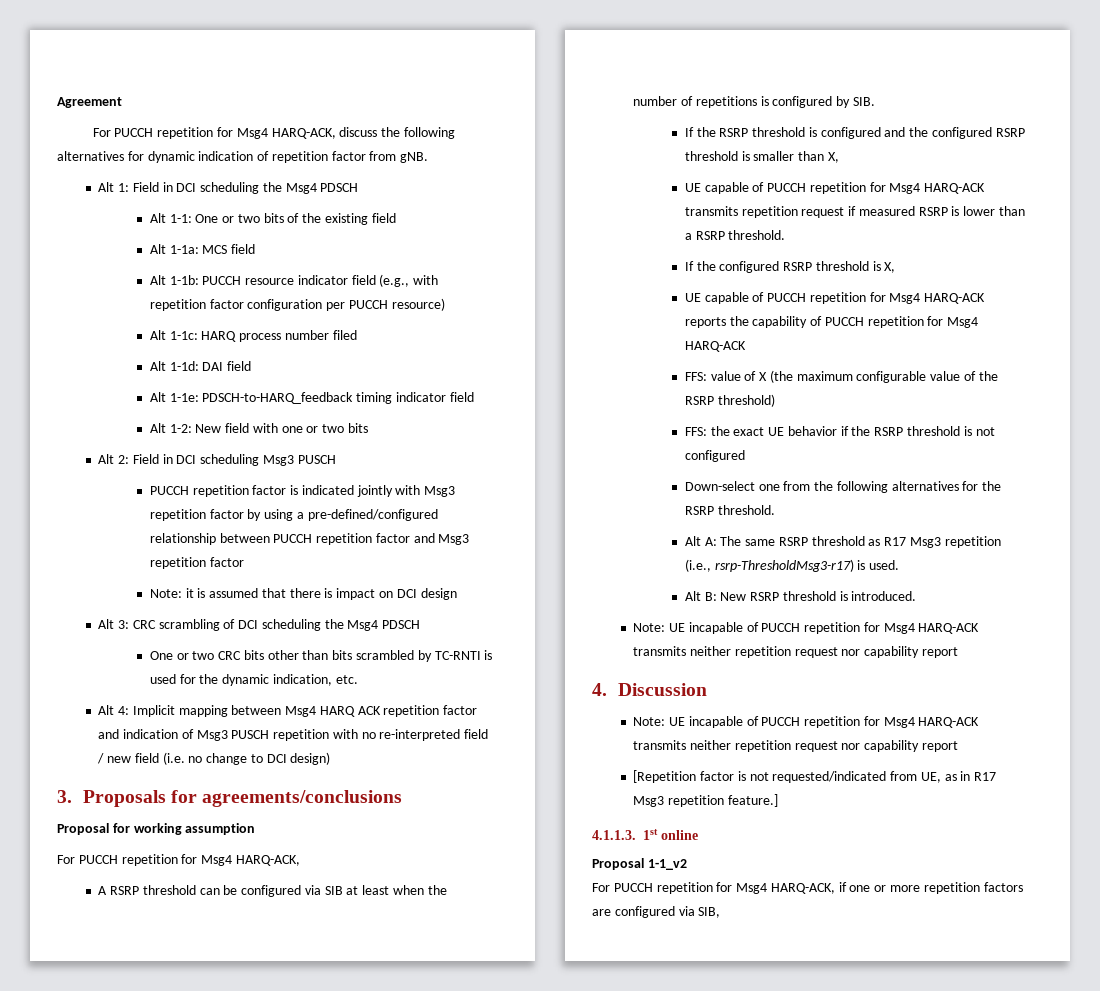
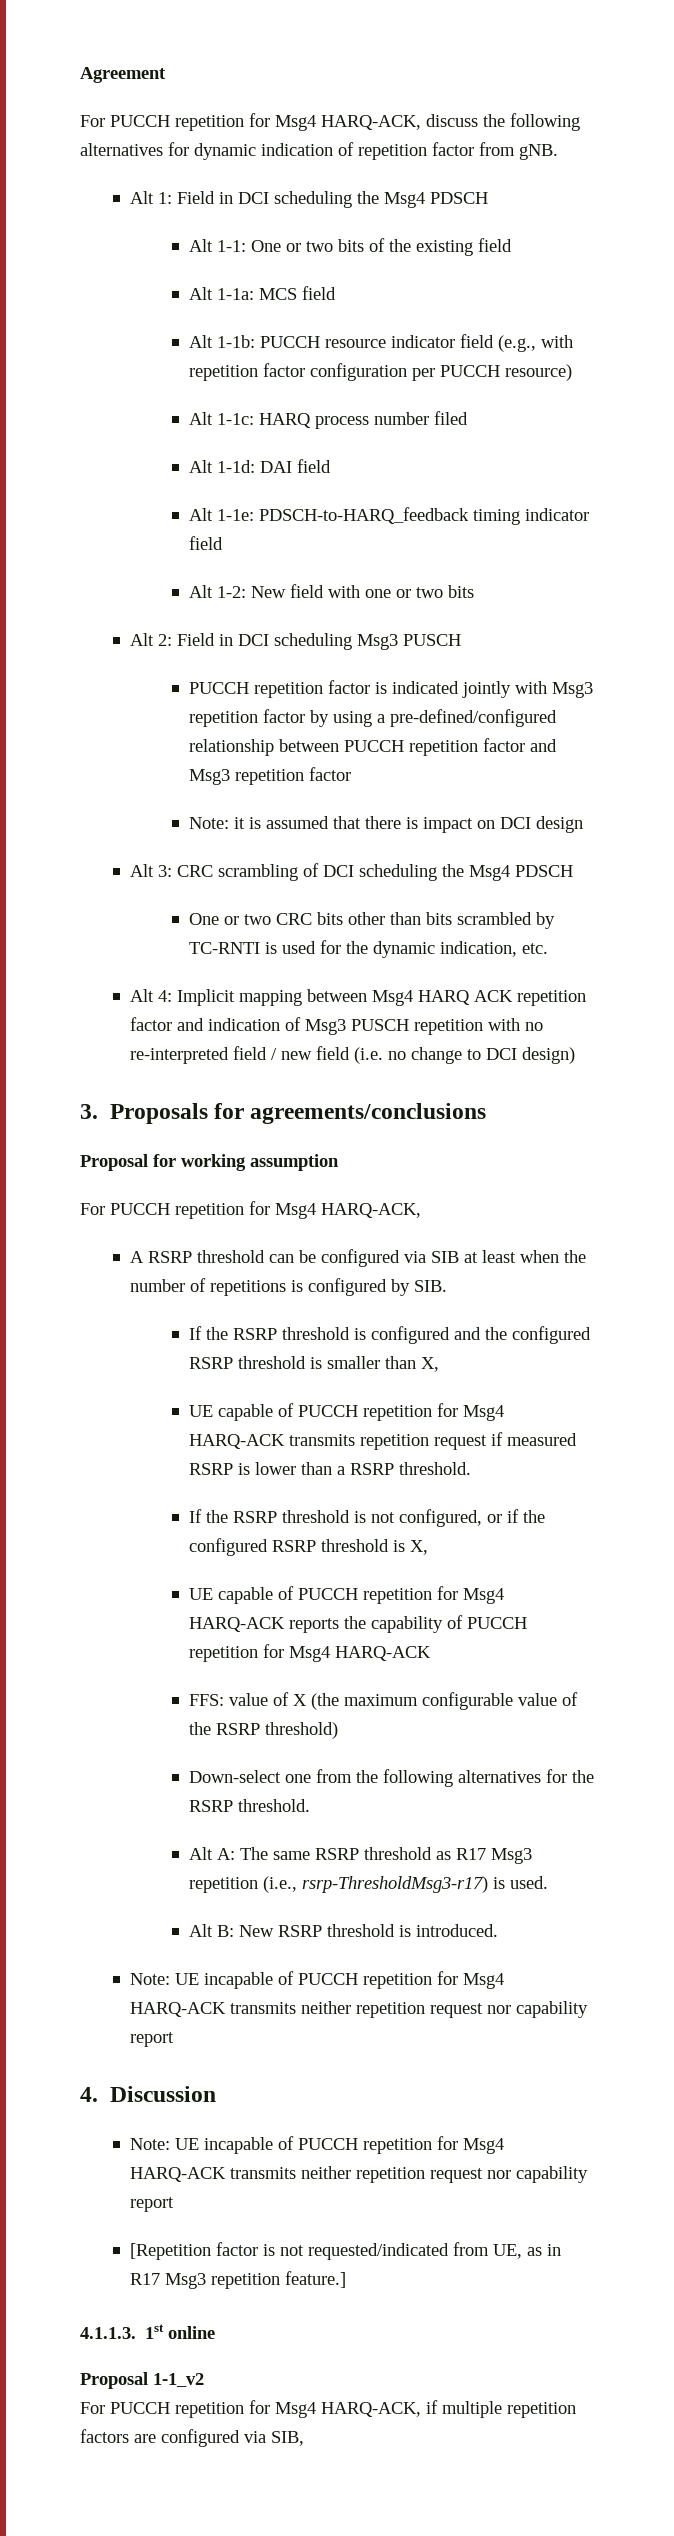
(716, 266) none -> [232,1509,545,1527] RSRP threshold is not configured, or if the
[684,426,995,436] [684,450,745,462] // FFS: the exact UE behavior if the RSRP threshold is not configured -> (338, 1730) none
[849,885,921,892] one or more -> [442,2401,502,2418] multiple

